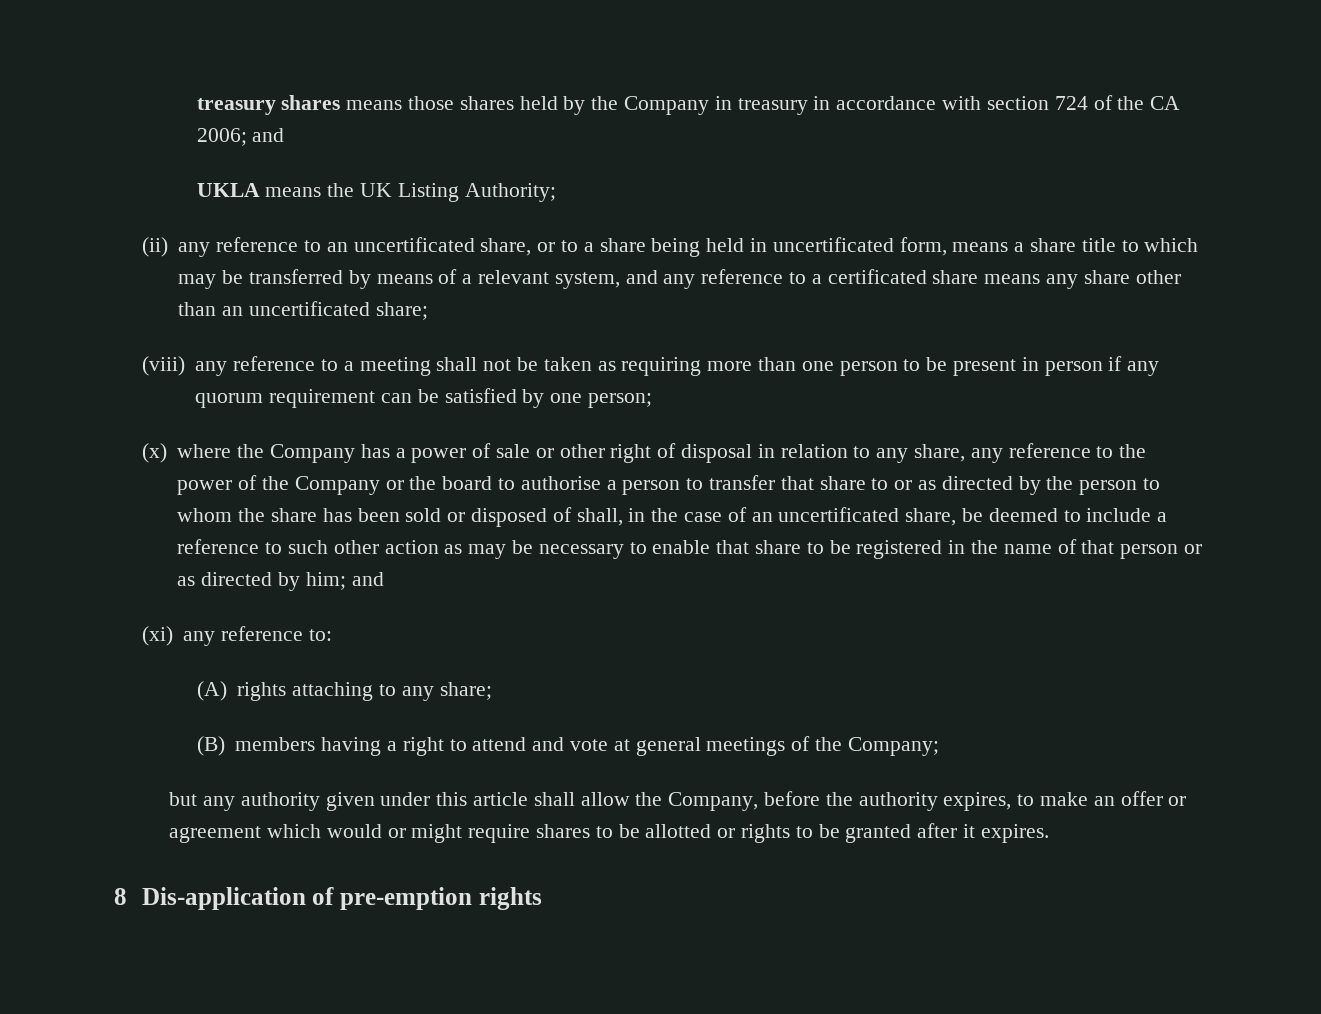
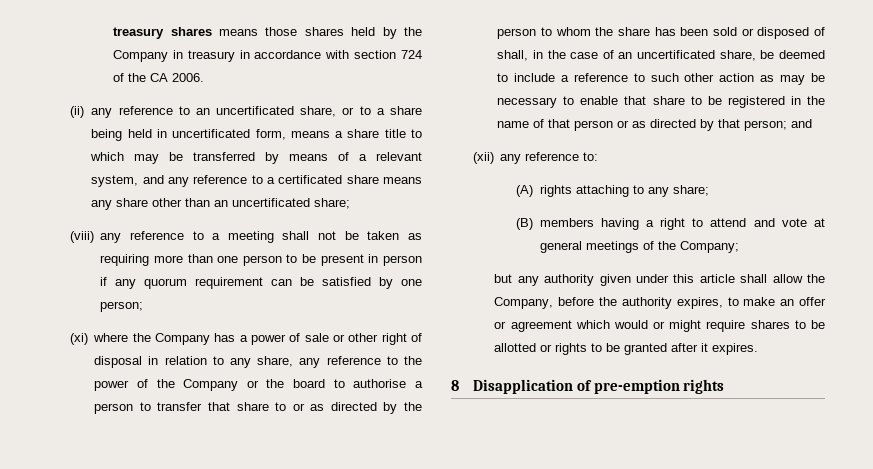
[196,128,285,146] [196,183,556,202] 2006; and // UKLA means the UK Listing Authority; -> [172,73,205,82] 2006.
[141,443,167,463] (x) -> [69,333,88,345] (xi)
[305,572,384,590] [141,626,173,646] him; and // (xi) -> [718,119,813,131] [472,152,494,164] that person; and // (xii)
[141,887,306,910] Dis-application -> [472,379,573,394] Disapplication

